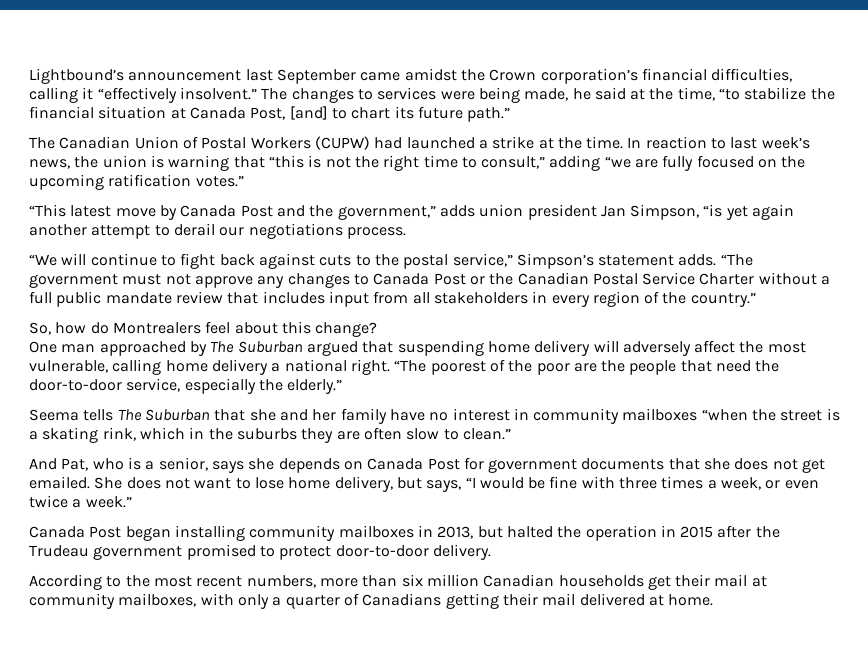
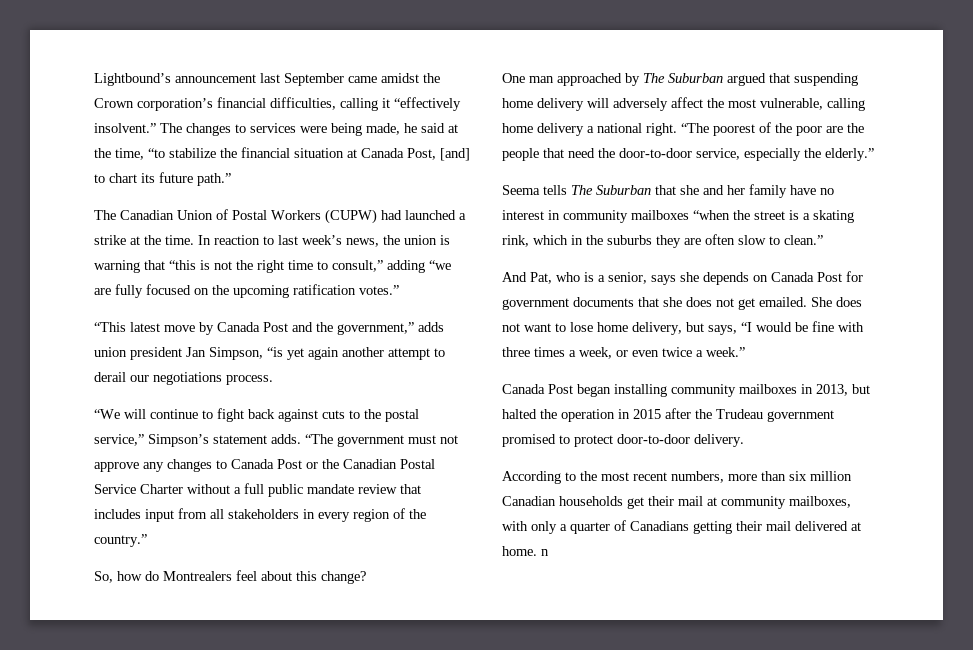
(714, 600) none -> [541,549,549,556] n

